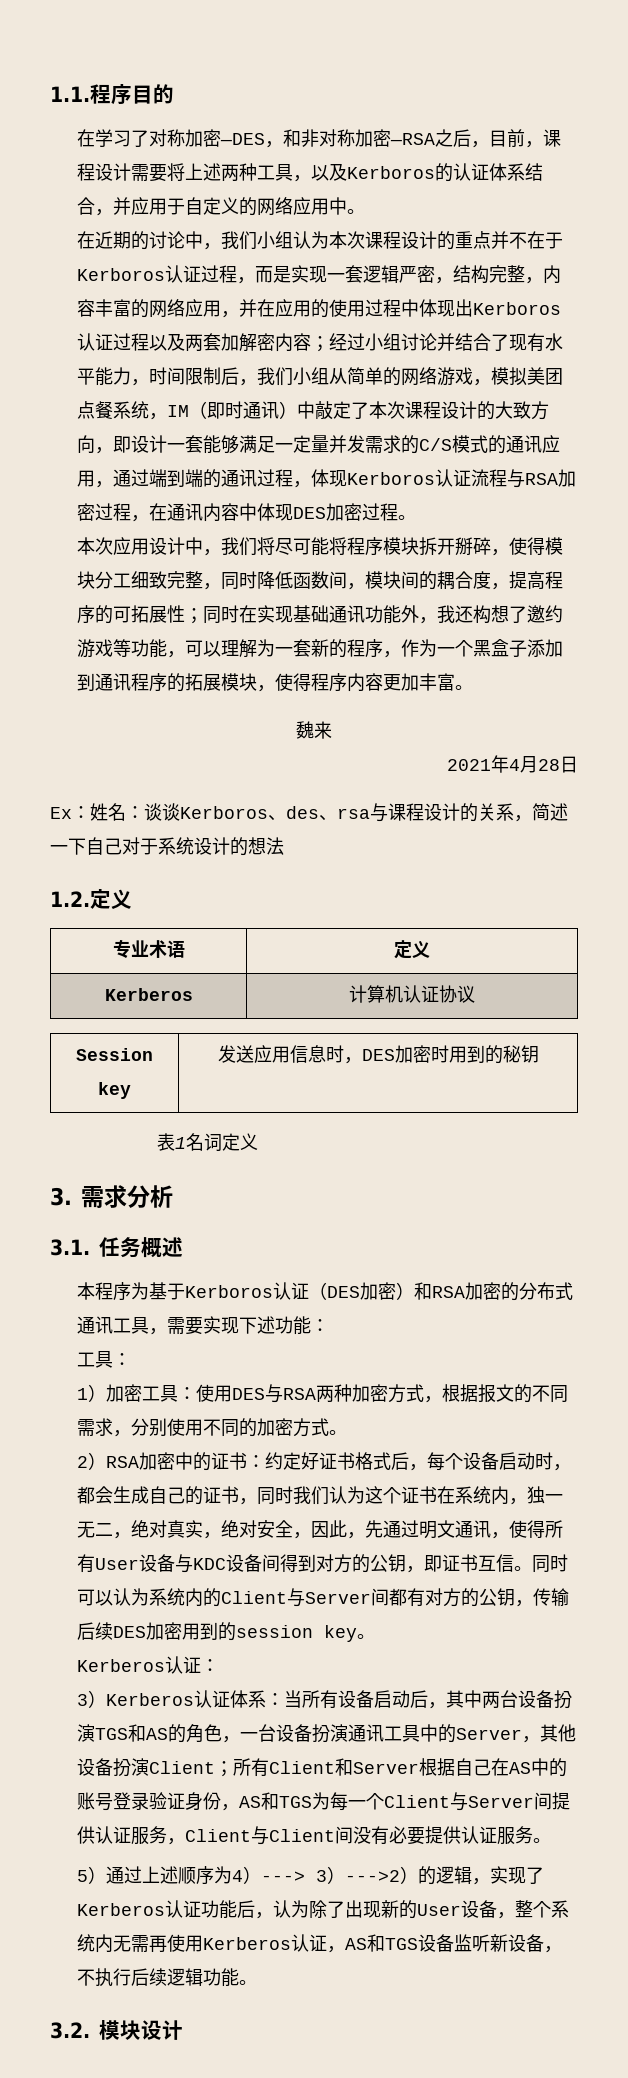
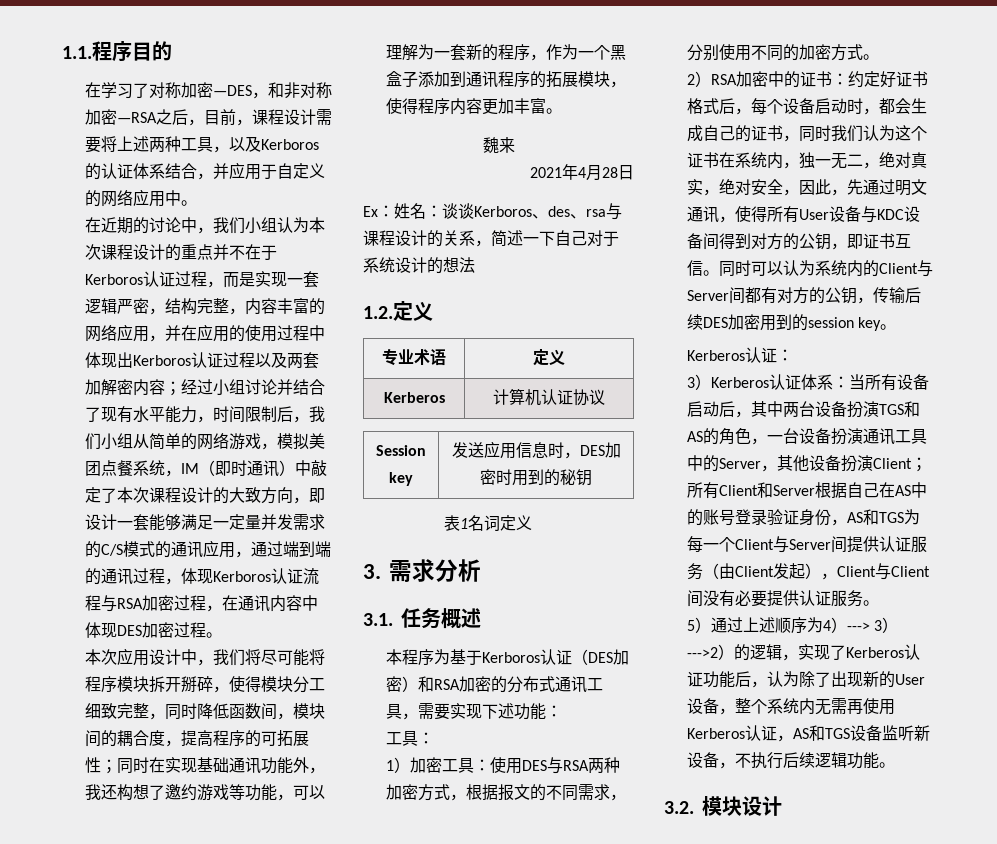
(167, 1835) none -> [702,563,821,579] （由Client发起）

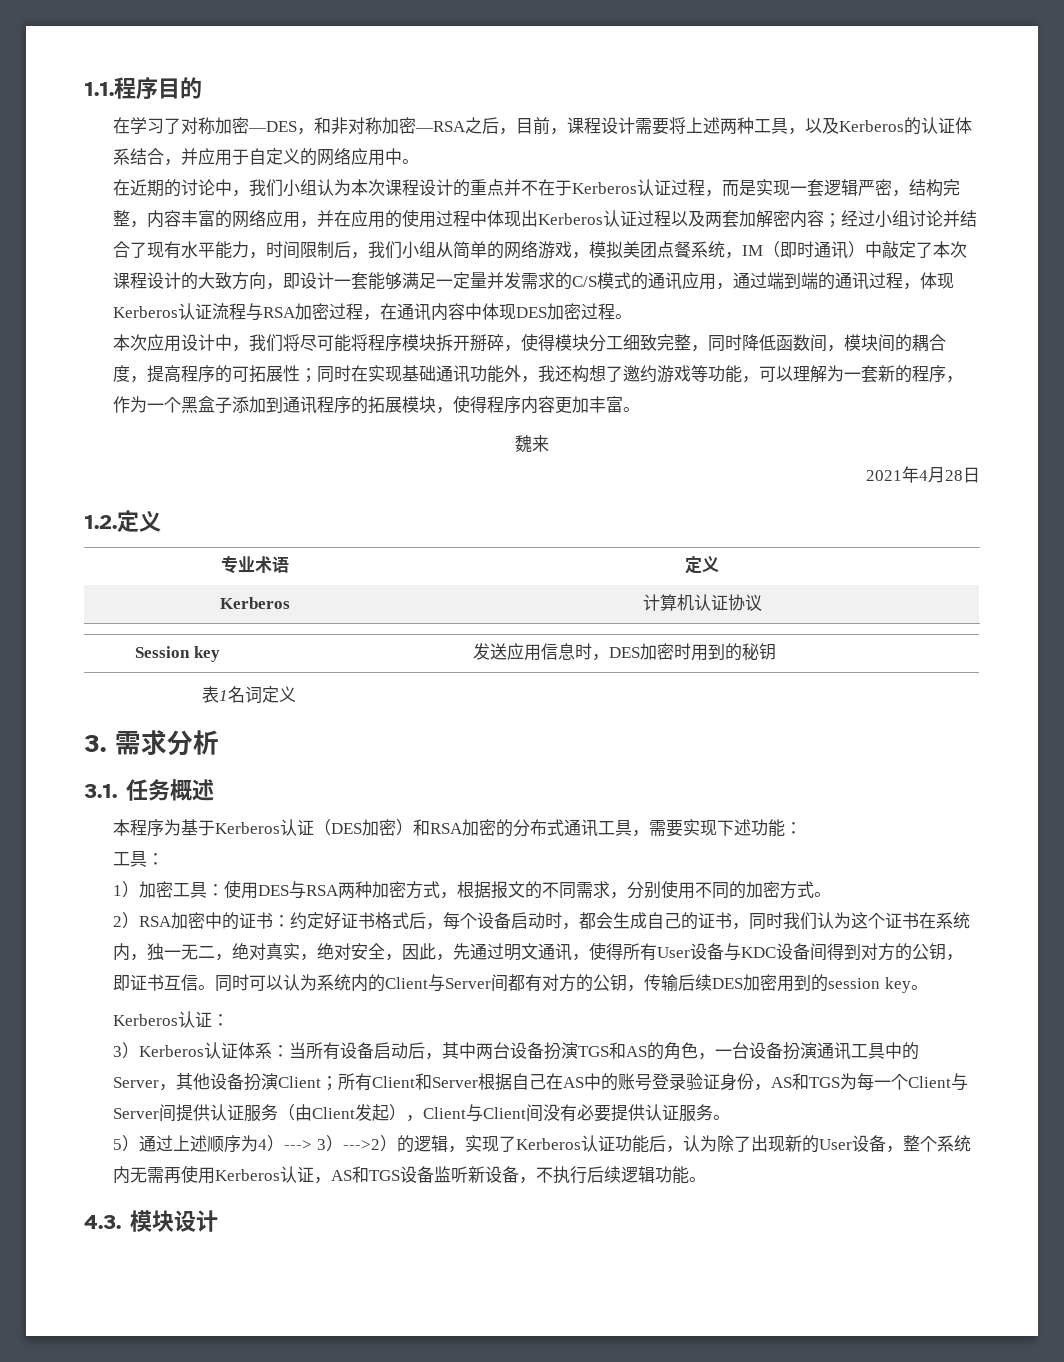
[260,139,319,150] Kerboros -> [839,120,905,132] Kerberos
[84,274,143,285] Kerboros -> [572,182,638,194] Kerberos
[132,355,191,366] Kerboros -> [538,213,604,225] Kerberos
[212,571,271,582] Kerboros -> [113,306,179,318] Kerberos
[363,203,622,220] [363,230,619,247] [363,257,475,274] // Ex：姓名：谈谈Kerboros、des、rsa与课程设计的关系，简述一下自己对于系统设计的想法 -> (980, 475) none
[481,652,540,663] Kerboros -> [215,822,281,834] Kerberos
[664,801,694,814] 3.2. -> [84,1215,121,1229] 4.3.

